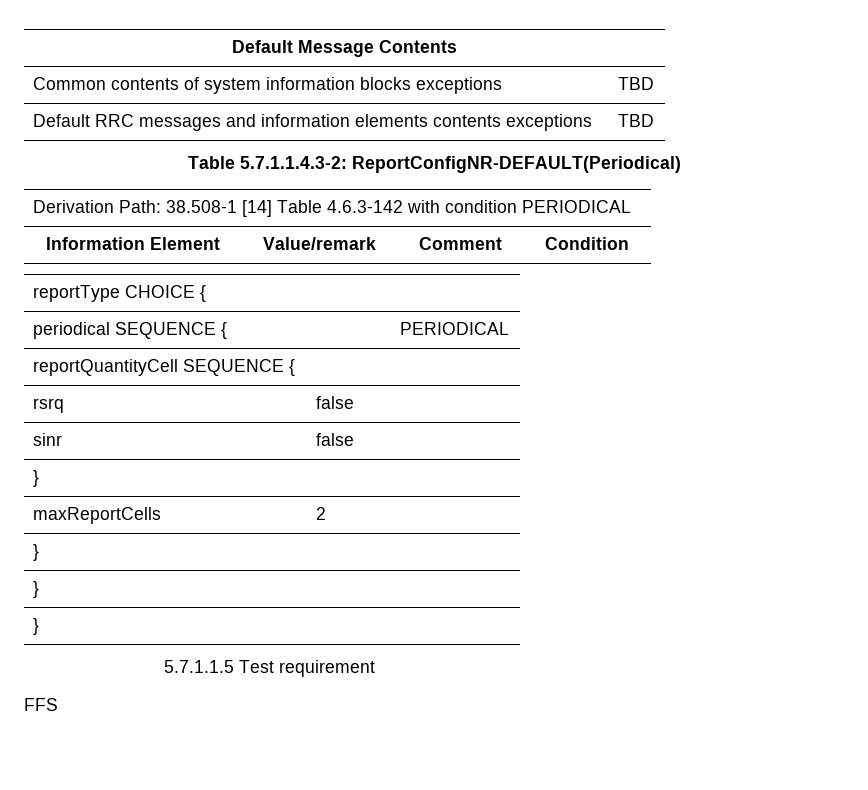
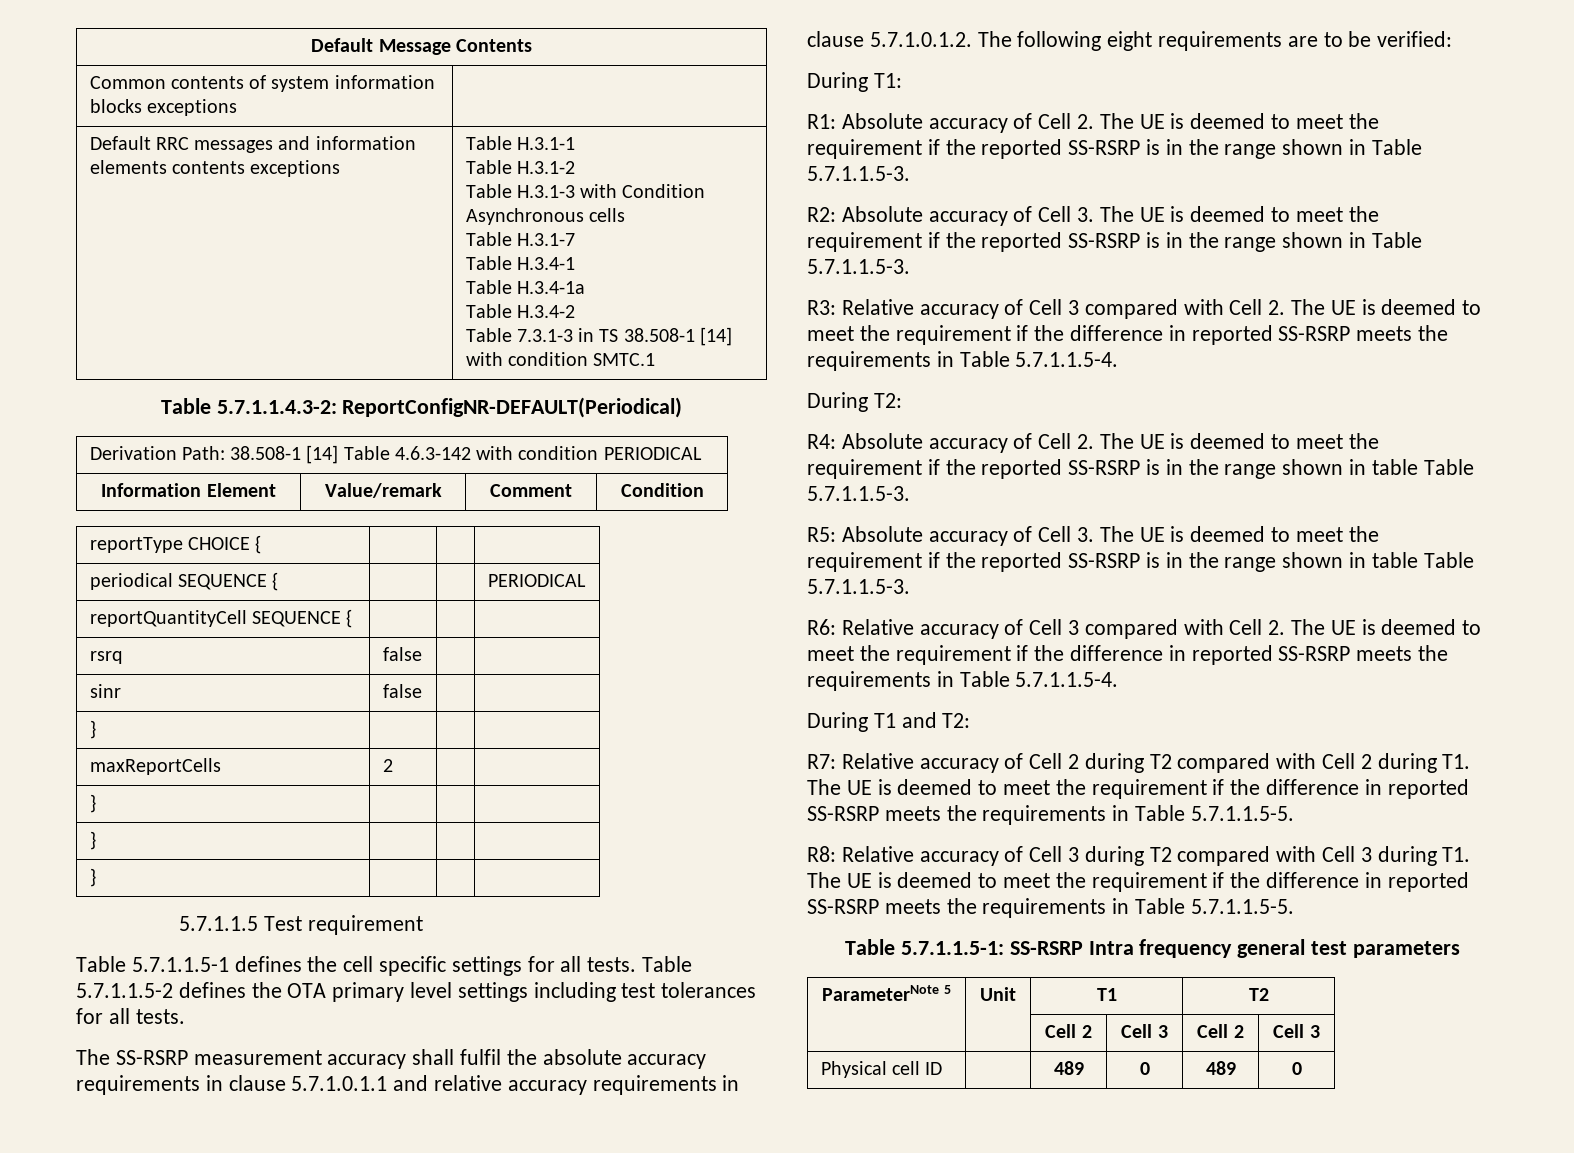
[618,77,655,90] TBD -> (237, 107) none
[618,114,655,127] TBD -> [465,136,575,150] [465,160,575,174] [465,184,706,198] [465,208,625,225] [465,232,575,246] [465,256,575,270] [465,280,585,294] [465,304,575,318] [465,327,732,346] [465,352,656,366] Table H.3.1-1 // Table H.3.1-2 // Table H.3.1-3 with Condition Asynchronous cells // Table H.3.1-7 // Table H.3.4-1 // Table H.3.4-1a // Table H.3.4-2 // Table 7.3.1-3 in TS 38.508-1 [14] with condition SMTC.1
[24,698,58,711] FFS -> [76,956,693,976] [76,982,757,1002] [76,1008,185,1024] [76,1049,707,1069] [76,1075,740,1095] [807,31,1453,51] [807,72,902,92] [807,113,1379,133] [807,139,1422,159] [807,166,910,181] [807,206,1379,226] [807,232,1422,252] [807,259,910,274] [807,299,1482,319] [807,325,1449,345] [807,351,1119,371] [807,392,902,412] [807,433,1379,453] [807,459,1474,479] [807,486,910,501] [807,526,1379,546] [807,552,1474,572] [807,579,910,594] [807,619,1482,639] [807,645,1449,665] [807,671,1119,691] [807,712,971,732] [807,753,1471,773] [807,779,1469,799] [807,805,1294,825] [807,846,1471,866] [807,872,1469,892] [807,898,1294,918] [845,939,1460,958] [821,985,952,1001] [980,987,1016,1001] [1096,988,1117,1001] [1248,988,1269,1001] [1045,1024,1092,1038] [1121,1024,1168,1038] [1197,1024,1244,1038] [1273,1024,1320,1038] [820,1061,943,1078] [1053,1061,1084,1075] [1139,1062,1150,1075] [1205,1061,1236,1075] [1291,1062,1302,1075] Table 5.7.1.1.5-1 defines the cell specific settings for all tests. Table 5.7.1.1.5-2 defines the OTA primary level settings including test tolerances for all tests. // The SS-RSRP measurement accuracy shall fulfil the absolute accuracy requirements in clause 5.7.1.0.1.1 and relative accuracy requirements in clause 5.7.1.0.1.2. The following eight requirements are to be verified: // During T1: // R1: Absolute accuracy of Cell 2. The UE is deemed to meet the requirement if the reported SS-RSRP is in the range shown in Table 5.7.1.1.5-3. // R2: Absolute accuracy of Cell 3. The UE is deemed to meet the requirement if the reported SS-RSRP is in the range shown in Table 5.7.1.1.5-3. // R3: Relative accuracy of Cell 3 compared with Cell 2. The UE is deemed to meet the requirement if the difference in reported SS-RSRP meets the requirements in Table 5.7.1.1.5-4. // During T2: // R4: Absolute accuracy of Cell 2. The UE is deemed to meet the requirement if the reported SS-RSRP is in the range shown in table Table 5.7.1.1.5-3. // R5: Absolute accuracy of Cell 3. The UE is deemed to meet the requirement if the reported SS-RSRP is in the range shown in table Table 5.7.1.1.5-3. // R6: Relative accuracy of Cell 3 compared with Cell 2. The UE is deemed to meet the requirement if the difference in reported SS-RSRP meets the requirements in Table 5.7.1.1.5-4. // During T1 and T2: // R7: Relative accuracy of Cell 2 during T2 compared with Cell 2 during T1. The UE is deemed to meet the requirement if the difference in reported SS-RSRP meets the requirements in Table 5.7.1.1.5-5. // R8: Relative accuracy of Cell 3 during T2 compared with Cell 3 during T1. The UE is deemed to meet the requirement if the difference in reported SS-RSRP meets the requirements in Table 5.7.1.1.5-5. // Table 5.7.1.1.5-1: SS-RSRP Intra frequency general test parameters // ParameterNote 5 | Unit | T1 | T2 // | | Cell 2 | Cell 3 | Cell 2 | Cell 3 // Physical cell ID | | 489 | 0 | 489 | 0

